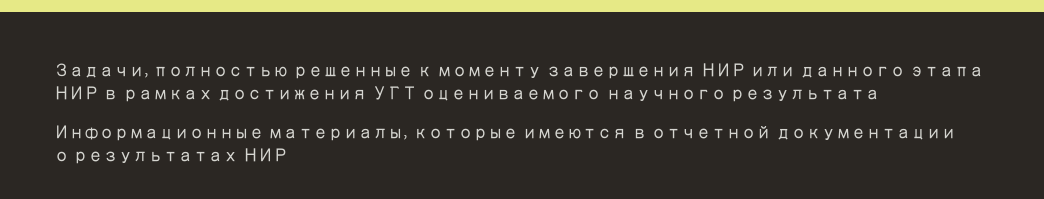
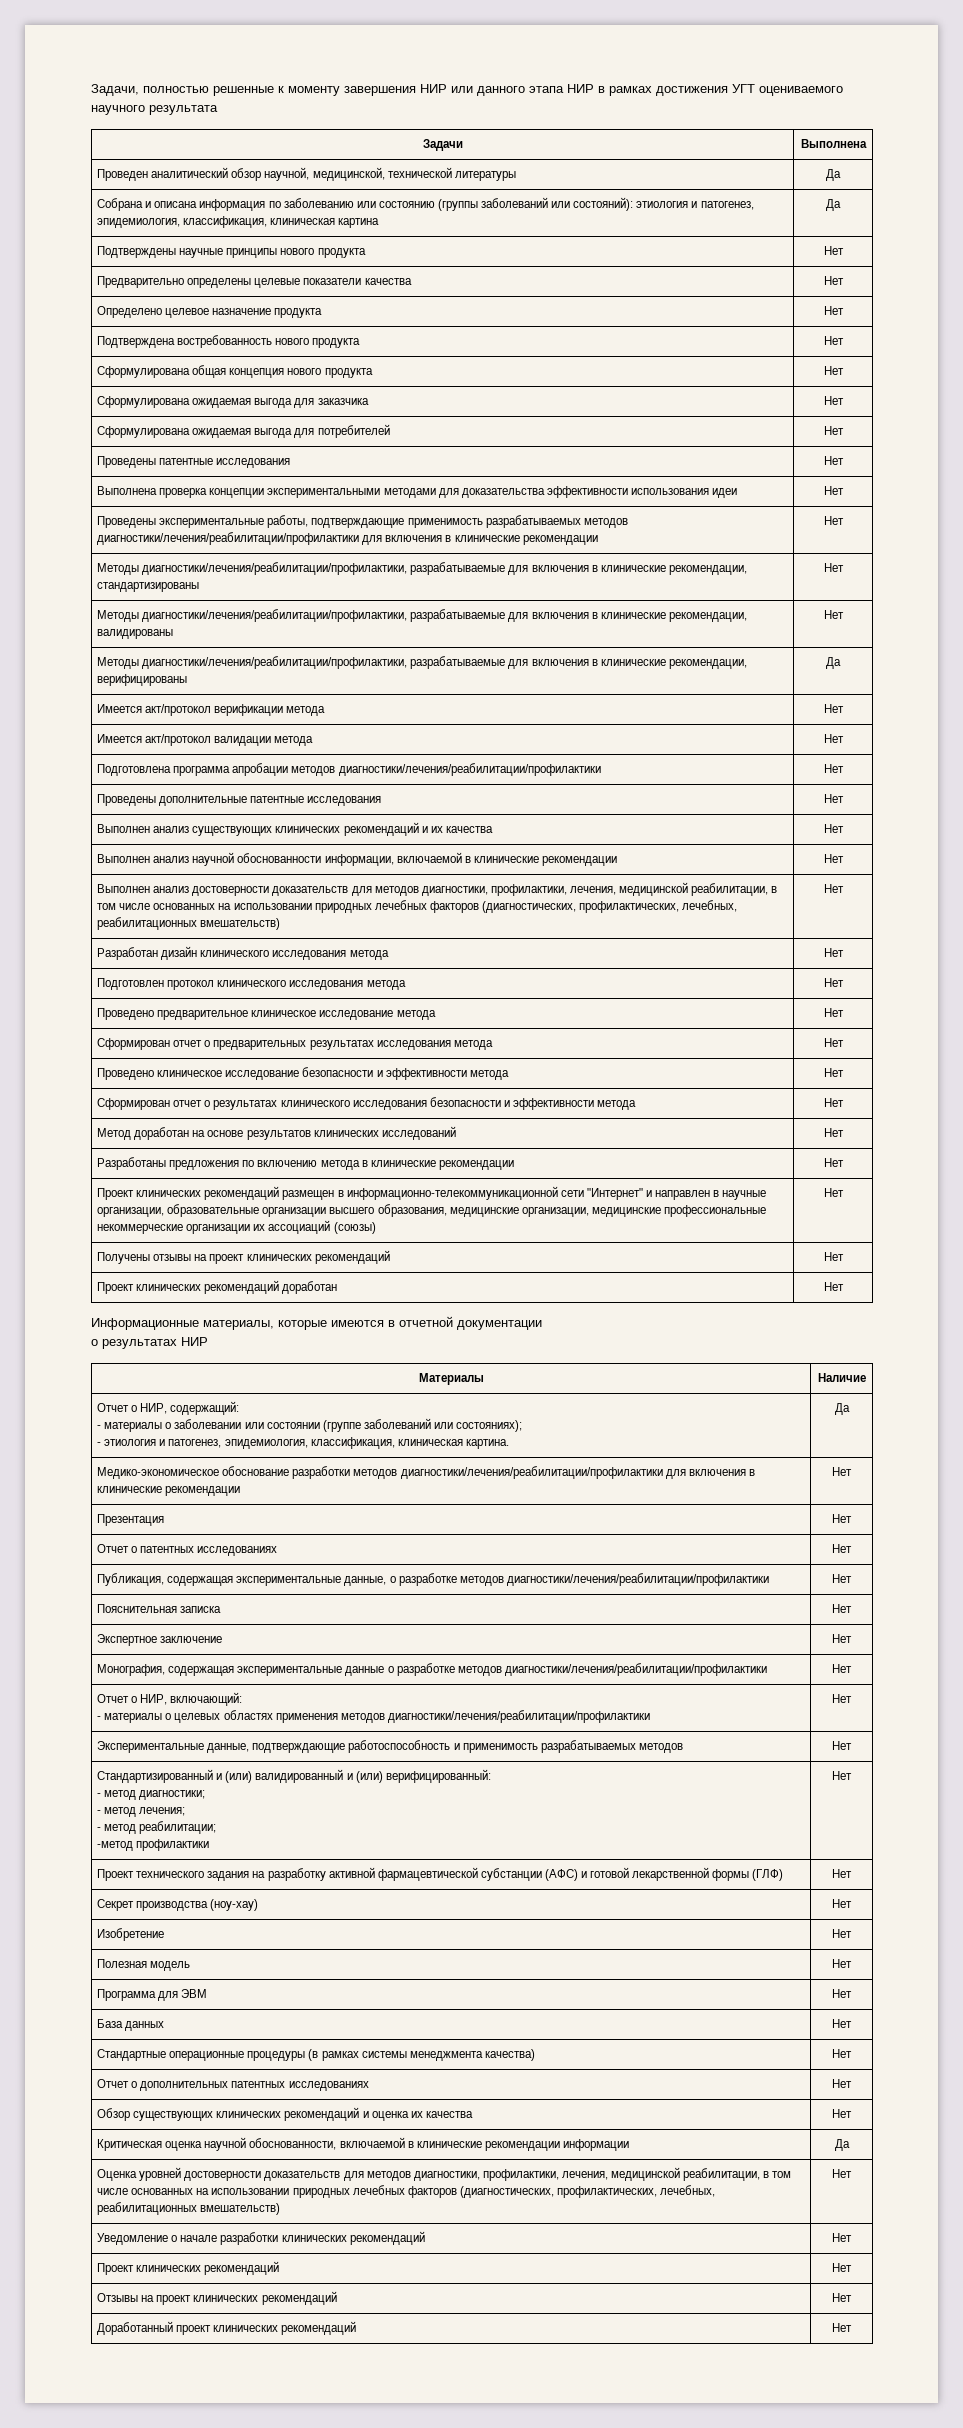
(881, 95) none -> [422,139,463,151] [800,139,867,148] [97,167,516,181] [826,169,841,181] [97,197,754,211] [97,216,380,228] [826,199,841,211] [97,246,366,258] [823,246,844,255] [97,276,412,288] [823,276,844,285] [97,306,323,318] [823,306,844,315] [97,335,361,348] [823,336,844,345] [97,365,373,378] [823,366,844,375] [97,396,369,408] [823,396,844,405] [97,424,390,438] [823,426,844,435] [97,456,291,468] [823,456,844,465] [97,486,738,498] [823,486,844,495] [97,515,628,528] [97,532,598,545] [823,516,844,525] [97,562,747,575] [97,582,200,592] [823,563,844,572] [97,609,747,622] [97,629,174,639] [823,610,844,619] [97,656,747,669] [97,674,188,686] [826,657,841,669] [97,704,326,716] [823,704,844,713] [97,734,314,746] [823,734,844,743] [97,763,601,776] [823,764,844,773] [97,794,382,806] [823,794,844,803] [97,822,493,836] [823,824,844,833] [97,852,617,866] [823,854,844,863] [97,882,778,896] [97,900,738,913] [97,917,281,930] [823,884,844,893] [97,946,389,960] [823,948,844,957] [97,978,406,990] [823,978,844,987] [97,1008,436,1020] [823,1008,844,1017] [97,1038,493,1050] [823,1038,844,1047] [97,1067,509,1080] [823,1068,844,1077] [97,1097,637,1110] [823,1098,844,1107] [97,1126,456,1140] [823,1128,844,1137] [97,1157,514,1170] [823,1158,844,1167] [97,1186,767,1200] [97,1204,766,1217] [97,1220,376,1234] [823,1188,844,1197] [97,1250,390,1264] [823,1252,844,1261] [97,1280,338,1294] [823,1282,844,1291] // Задачи | Выполнена // Проведен аналитический обзор научной, медицинской, технической литературы | Да // Собрана и описана информация по заболеванию или состоянию (группы заболеваний или состояний): этиология и патогенез, эпидемиология, классификация, клиническая картина | Да // Подтверждены научные принципы нового продукта | Нет // Предварительно определены целевые показатели качества | Нет // Определено целевое назначение продукта | Нет // Подтверждена востребованность нового продукта | Нет // Сформулирована общая концепция нового продукта | Нет // Сформулирована ожидаемая выгода для заказчика | Нет // Сформулирована ожидаемая выгода для потребителей | Нет // Проведены патентные исследования | Нет // Выполнена проверка концепции экспериментальными методами для доказательства эффективности использования идеи | Нет // Проведены экспериментальные работы, подтверждающие применимость разрабатываемых методов диагностики/лечения/реабилитации/профилактики для включения в клинические рекомендации | Нет // Методы диагностики/лечения/реабилитации/профилактики, разрабатываемые для включения в клинические рекомендации, стандартизированы | Нет // Методы диагностики/лечения/реабилитации/профилактики, разрабатываемые для включения в клинические рекомендации, валидированы | Нет // Методы диагностики/лечения/реабилитации/профилактики, разрабатываемые для включения в клинические рекомендации, верифицированы | Да // Имеется акт/протокол верификации метода | Нет // Имеется акт/протокол валидации метода | Нет // Подготовлена программа апробации методов диагностики/лечения/реабилитации/профилактики | Нет // Проведены дополнительные патентные исследования | Нет // Выполнен анализ существующих клинических рекомендаций и их качества | Нет // Выполнен анализ научной обоснованности информации, включаемой в клинические рекомендации | Нет // Выполнен анализ достоверности доказательств для методов диагностики, профилактики, лечения, медицинской реабилитации, в том числе основанных на использовании природных лечебных факторов (диагностических, профилактических, лечебных, реабилитационных вмешательств) | Нет // Разработан дизайн клинического исследования метода | Нет // Подготовлен протокол клинического исследования метода | Нет // Проведено предварительное клиническое исследование метода | Нет // Сформирован отчет о предварительных результатах исследования метода | Нет // Проведено клиническое исследование безопасности и эффективности метода | Нет // Сформирован отчет о результатах клинического исследования безопасности и эффективности метода | Нет // Метод доработан на основе результатов клинических исследований | Нет // Разработаны предложения по включению метода в клинические рекомендации | Нет // Проект клинических рекомендаций размещен в информационно-телекоммуникационной сети "Интернет" и направлен в научные организации, образовательные организации высшего образования, медицинские организации, медицинские профессиональные некоммерческие организации их ассоциаций (союзы) | Нет // Получены отзывы на проект клинических рекомендаций | Нет // Проект клинических рекомендаций доработан | Нет
(288, 155) none -> [418,1373,484,1385] [817,1373,866,1382] [97,1401,240,1415] [97,1418,523,1432] [97,1437,509,1449] [834,1403,850,1415] [97,1466,755,1479] [97,1486,241,1496] [832,1467,852,1476] [97,1514,165,1526] [832,1514,852,1523] [97,1544,278,1556] [832,1544,852,1553] [97,1573,769,1586] [832,1574,852,1583] [97,1604,222,1613] [832,1604,852,1613] [97,1634,223,1646] [832,1634,852,1643] [97,1663,767,1676] [832,1664,852,1673] [97,1692,243,1706] [97,1710,650,1723] [832,1694,852,1703] [97,1740,683,1753] [832,1741,852,1750] [97,1769,491,1783] [97,1790,206,1800] [97,1807,186,1817] [97,1821,217,1834] [97,1839,210,1851] [832,1771,852,1780] [97,1867,784,1881] [832,1869,852,1878] [97,1899,259,1911] [832,1899,852,1908] [97,1928,165,1941] [832,1929,852,1938] [97,1959,191,1971] [832,1959,852,1968] [97,1989,208,2001] [832,1989,852,1998] [97,2019,165,2031] [832,2019,852,2028] [97,2049,535,2061] [832,2049,852,2058] [97,2079,369,2091] [832,2079,852,2088] [97,2107,473,2121] [832,2109,852,2118] [97,2137,629,2151] [834,2139,850,2151] [97,2167,792,2181] [97,2185,716,2198] [97,2202,281,2215] [832,2169,852,2178] [97,2231,425,2245] [832,2233,852,2242] [97,2261,280,2275] [832,2263,852,2272] [97,2291,337,2305] [832,2293,852,2302] [97,2321,357,2335] [832,2323,852,2332] // Материалы | Наличие // Отчет о НИР, содержащий: // - материалы о заболевании или состоянии (группе заболеваний или состояниях); // - этиология и патогенез, эпидемиология, классификация, клиническая картина. | Да // Медико-экономическое обоснование разработки методов диагностики/лечения/реабилитации/профилактики для включения в клинические рекомендации | Нет // Презентация | Нет // Отчет о патентных исследованиях | Нет // Публикация, содержащая экспериментальные данные, о разработке методов диагностики/лечения/реабилитации/профилактики | Нет // Пояснительная записка | Нет // Экспертное заключение | Нет // Монография, содержащая экспериментальные данные о разработке методов диагностики/лечения/реабилитации/профилактики | Нет // Отчет о НИР, включающий: // - материалы о целевых областях применения методов диагностики/лечения/реабилитации/профилактики | Нет // Экспериментальные данные, подтверждающие работоспособность и применимость разрабатываемых методов | Нет // Стандартизированный и (или) валидированный и (или) верифицированный: // - метод диагностики; // - метод лечения; // - метод реабилитации; // -метод профилактики | Нет // Проект технического задания на разработку активной фармацевтической субстанции (АФС) и готовой лекарственной формы (ГЛФ) | Нет // Секрет производства (ноу-хау) | Нет // Изобретение | Нет // Полезная модель | Нет // Программа для ЭВМ | Нет // База данных | Нет // Стандартные операционные процедуры (в рамках системы менеджмента качества) | Нет // Отчет о дополнительных патентных исследованиях | Нет // Обзор существующих клинических рекомендаций и оценка их качества | Нет // Критическая оценка научной обоснованности, включаемой в клинические рекомендации информации | Да // Оценка уровней достоверности доказательств для методов диагностики, профилактики, лечения, медицинской реабилитации, в том числе основанных на использовании природных лечебных факторов (диагностических, профилактических, лечебных, реабилитационных вмешательств) | Нет // Уведомление о начале разработки клинических рекомендаций | Нет // Проект клинических рекомендаций | Нет // Отзывы на проект клинических рекомендаций | Нет // Доработанный проект клинических рекомендаций | Нет

